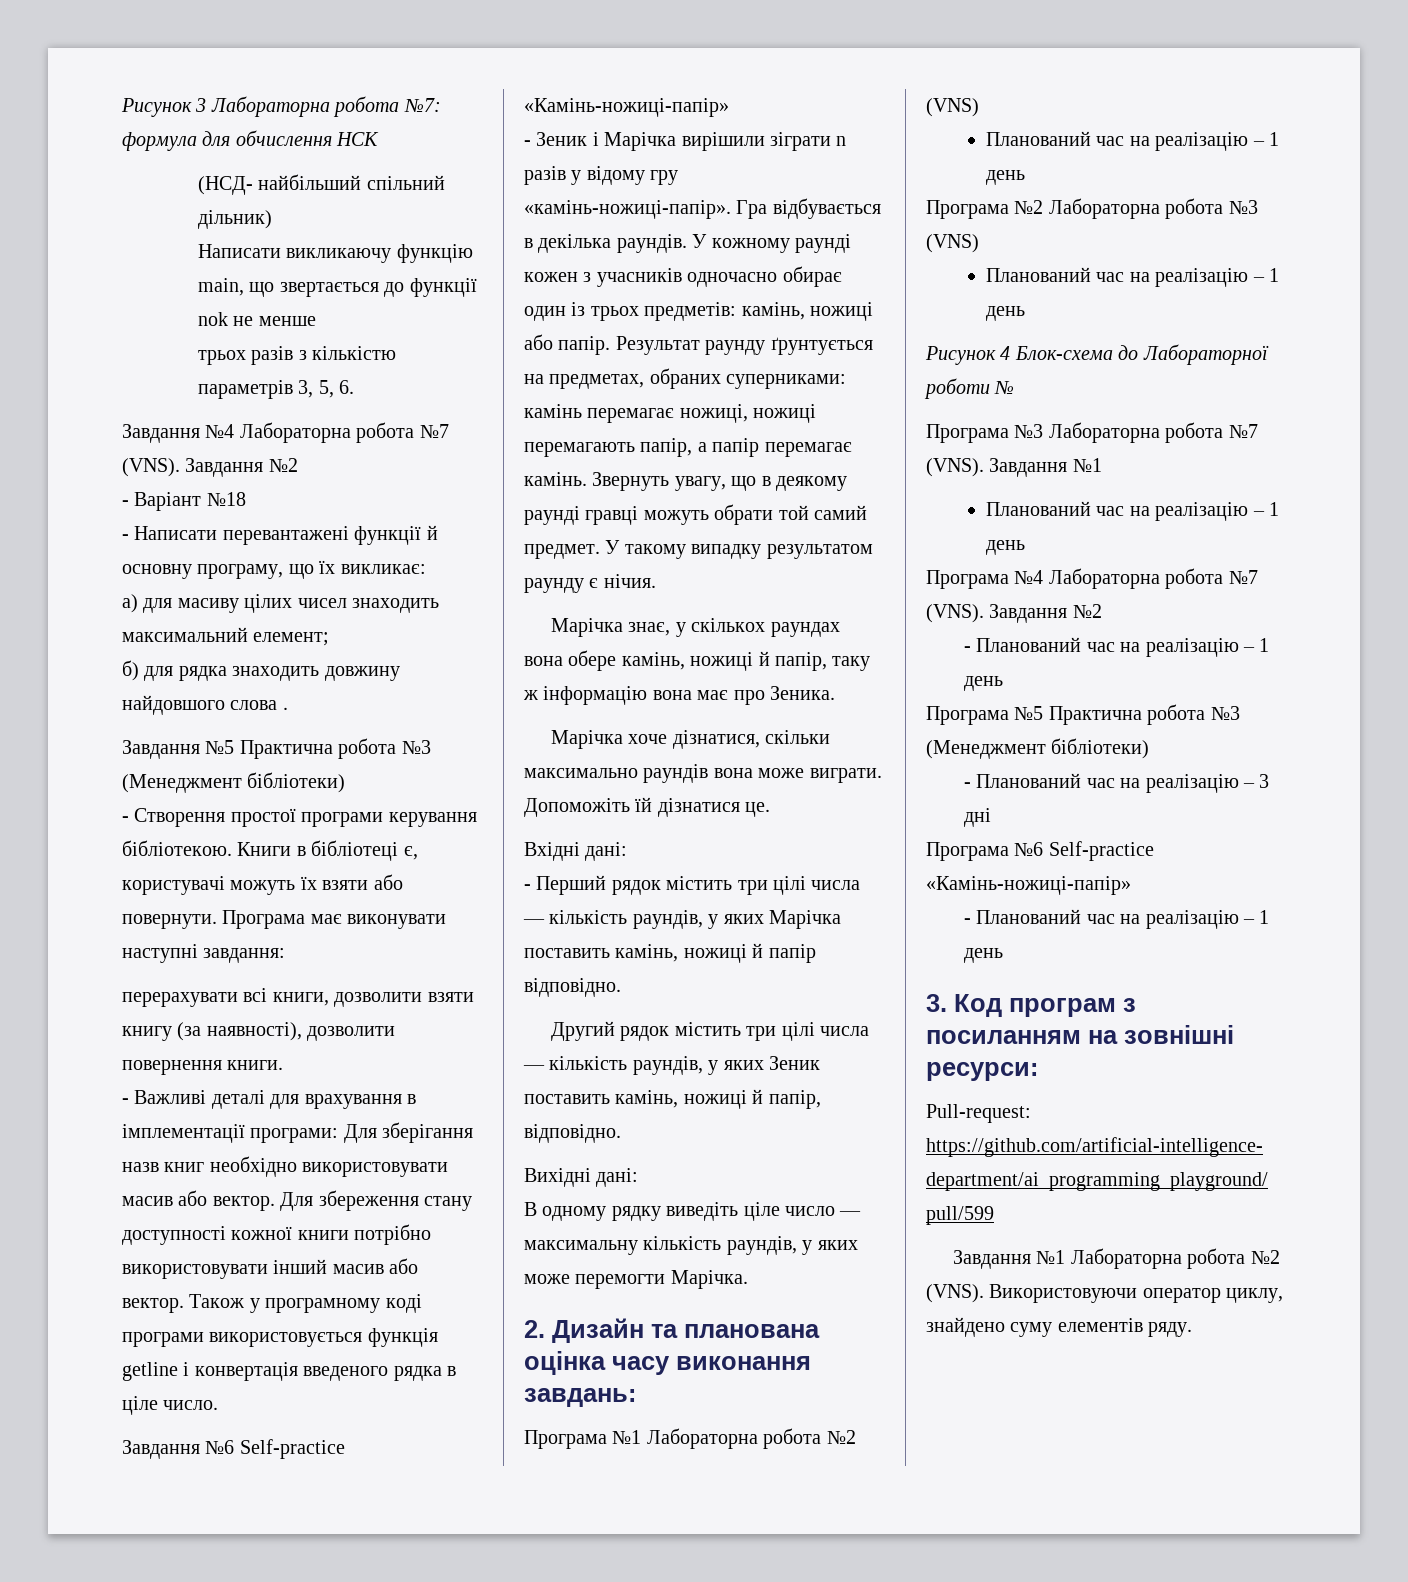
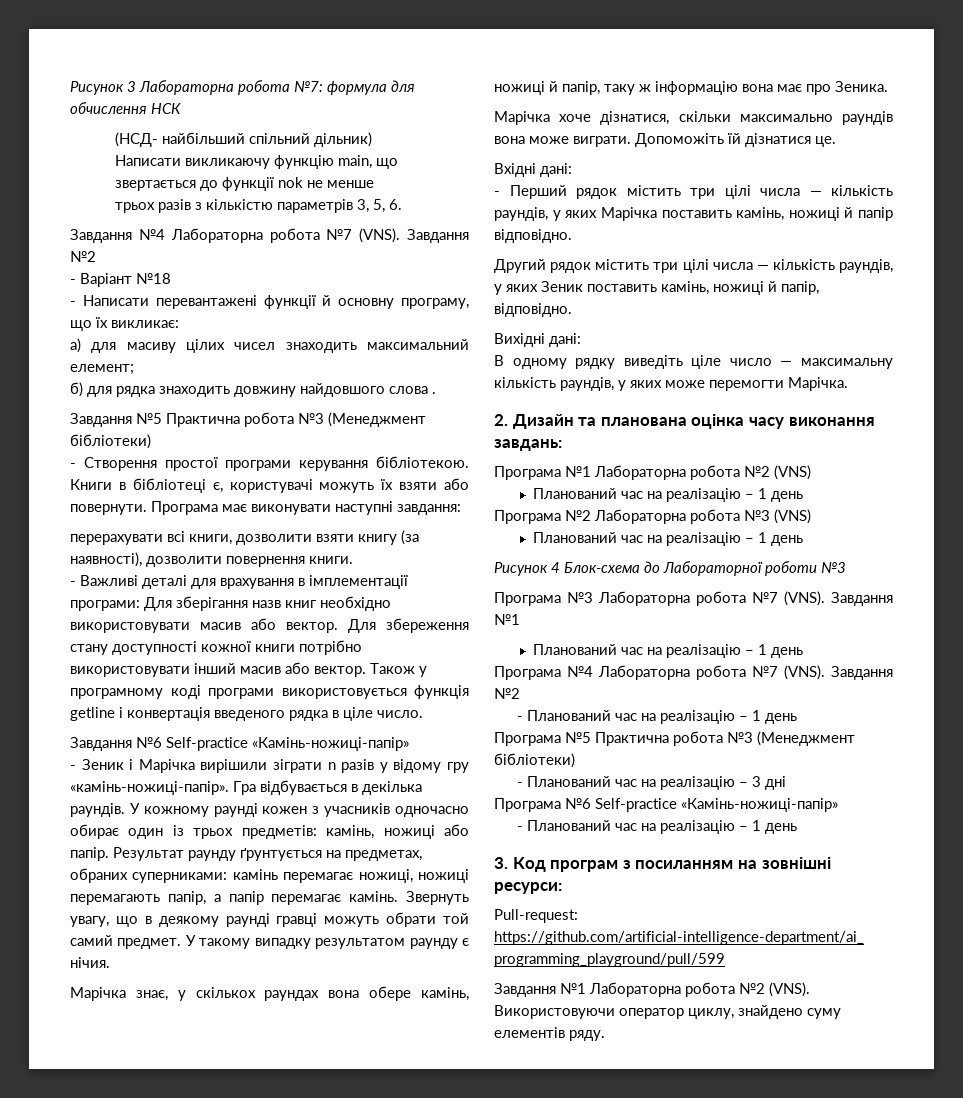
[994,381,1015,394] № -> [821,562,846,573] №3

